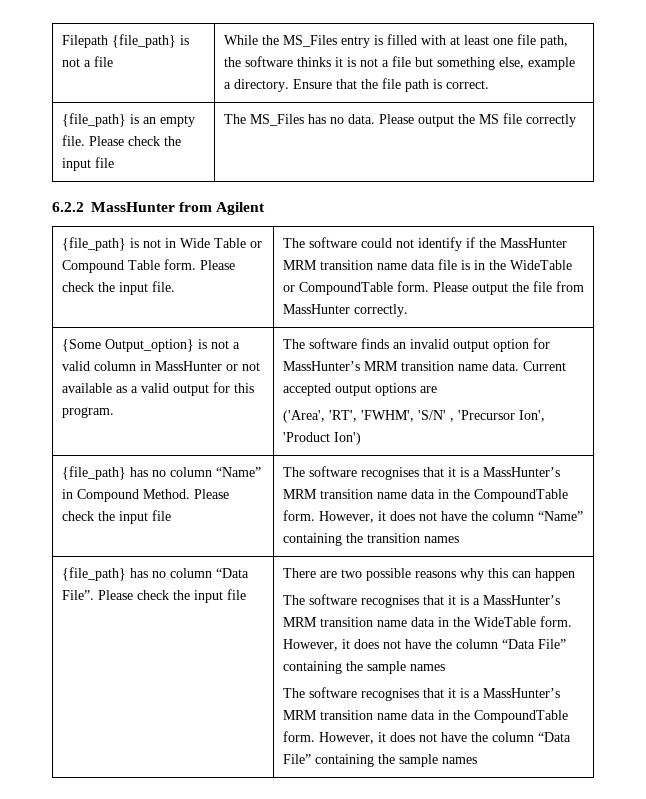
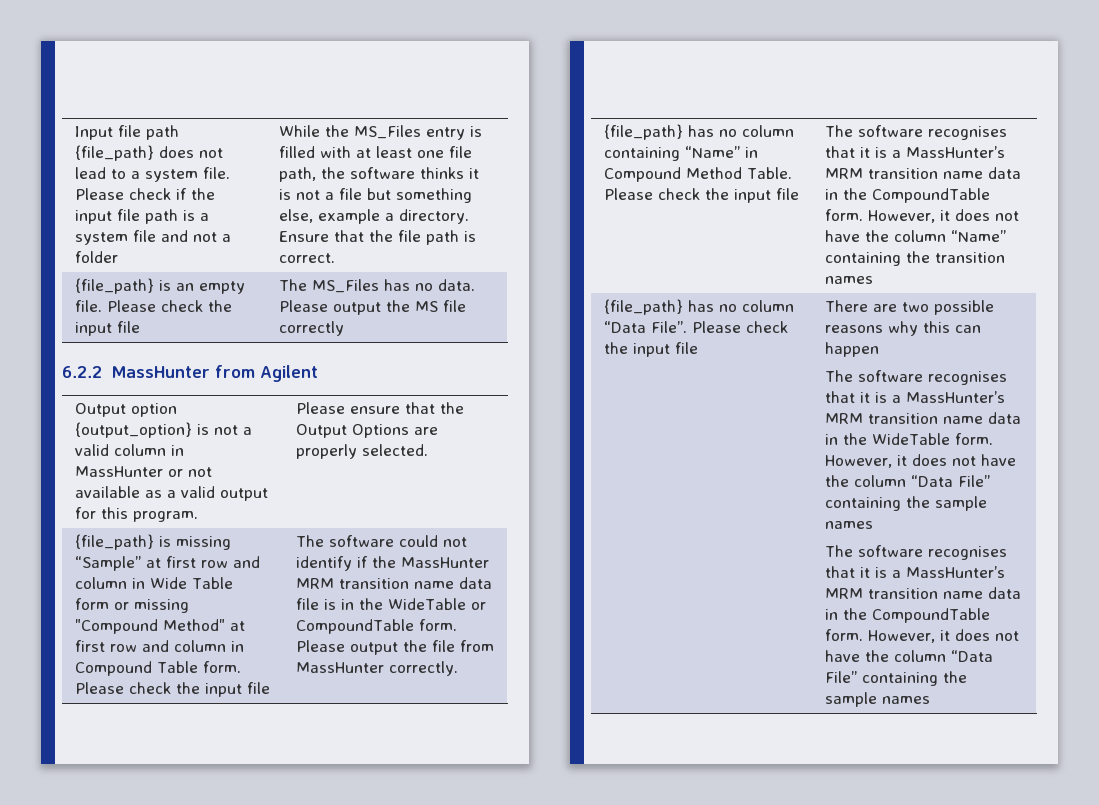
[61,34,189,48] [61,56,113,67] Filepath {file_path} is not a file -> [75,125,180,140] [75,145,224,161] [75,167,231,182] [75,188,216,200] [75,209,210,224] [75,230,232,245] [75,251,119,263] Input file path {file_path} does not lead to a system file. Please check if the input file path is a system file and not a folder
[61,237,262,251] {file_path} is not in Wide Table or -> [75,403,178,417] [75,422,253,438] [75,444,185,456] [75,466,213,477] [75,486,269,501] [75,507,199,522] [296,402,465,414] [296,424,439,438] [296,444,429,459] [75,534,232,550] [75,556,261,571] [75,577,234,589] [75,598,190,613] [75,619,246,634] [75,640,245,652] Output option {output_option} is not a valid column in MassHunter or not available as a valid output for this program. | Please ensure that the Output Options are properly selected. // {file_path} is missing “Sample” at first row and column in Wide Table form or missing "Compound Method" at first row and column in
[151,281,175,292] file. -> [247,682,271,694] file
[61,339,240,352] [61,361,260,371] [61,382,254,396] [61,407,114,418] [282,338,550,352] [282,361,566,371] [282,383,437,396] [282,410,545,423] [282,432,361,445] [61,466,212,480] // {Some Output_option} is not a valid column in MassHunter or not available as a valid output for this program. | The software finds an invalid output option for MassHunter’s MRM transition name data. Current accepted output options are // ('Area', 'RT', 'FWHM', 'S/N' , 'Precursor Ion', 'Product Ion') // {file_path} has no column -> [604,124,795,140] [604,147,681,161] // {file_path} has no column containing
[142,489,190,499] Method. -> [686,167,793,179] Method Table.

